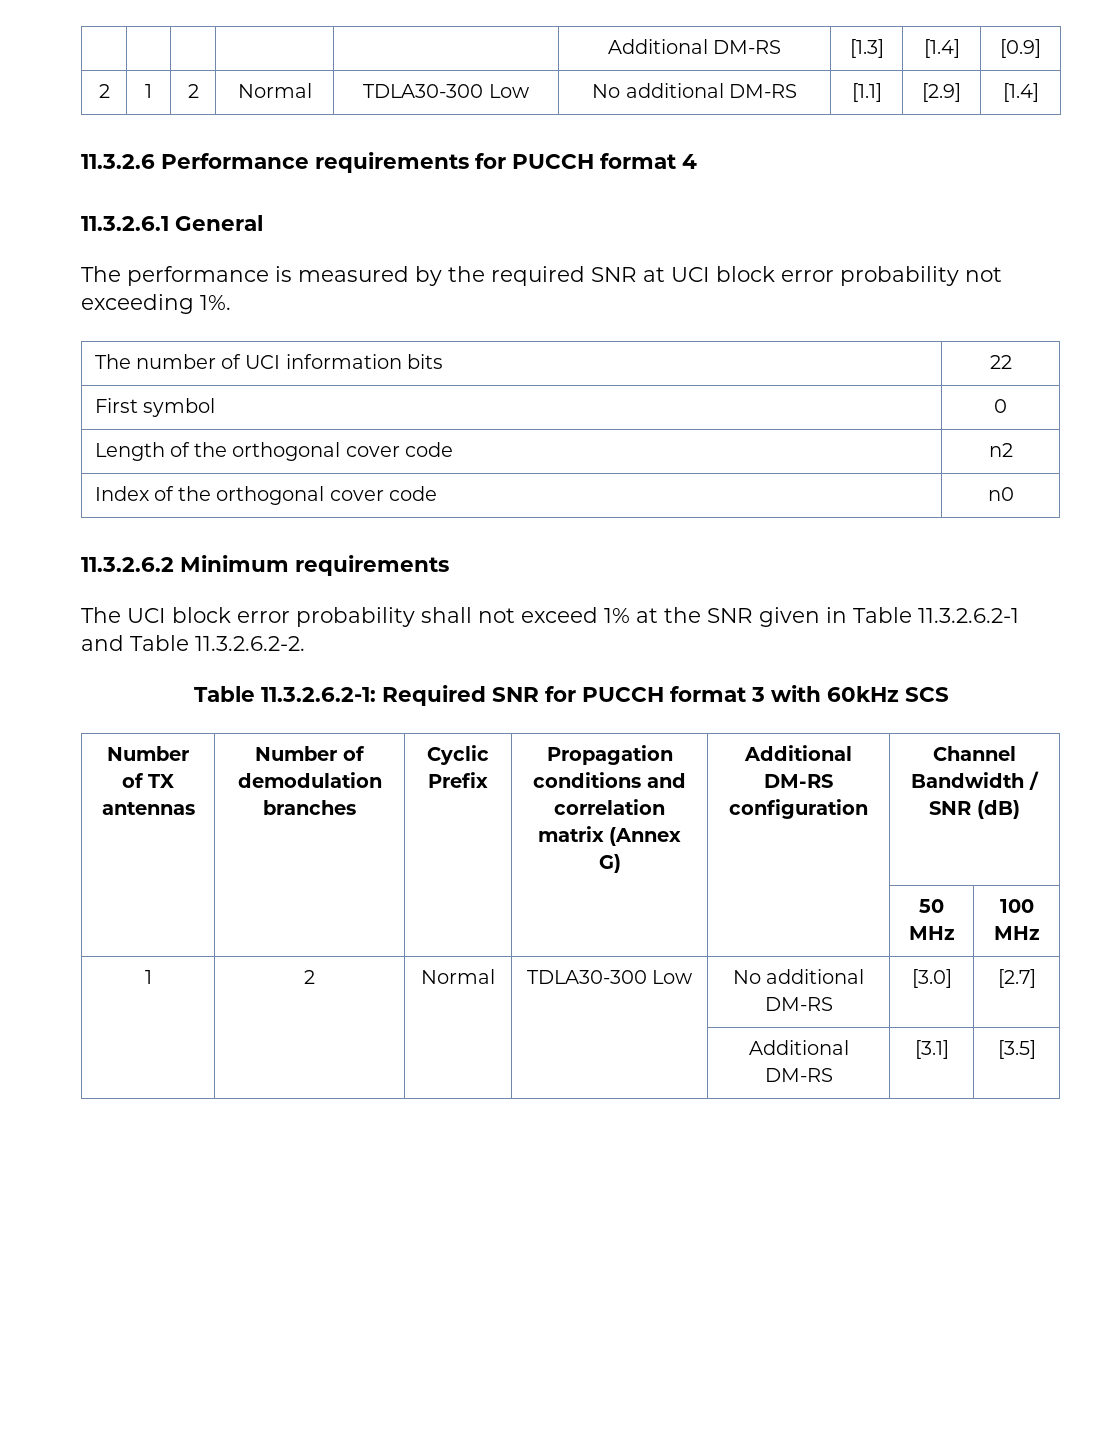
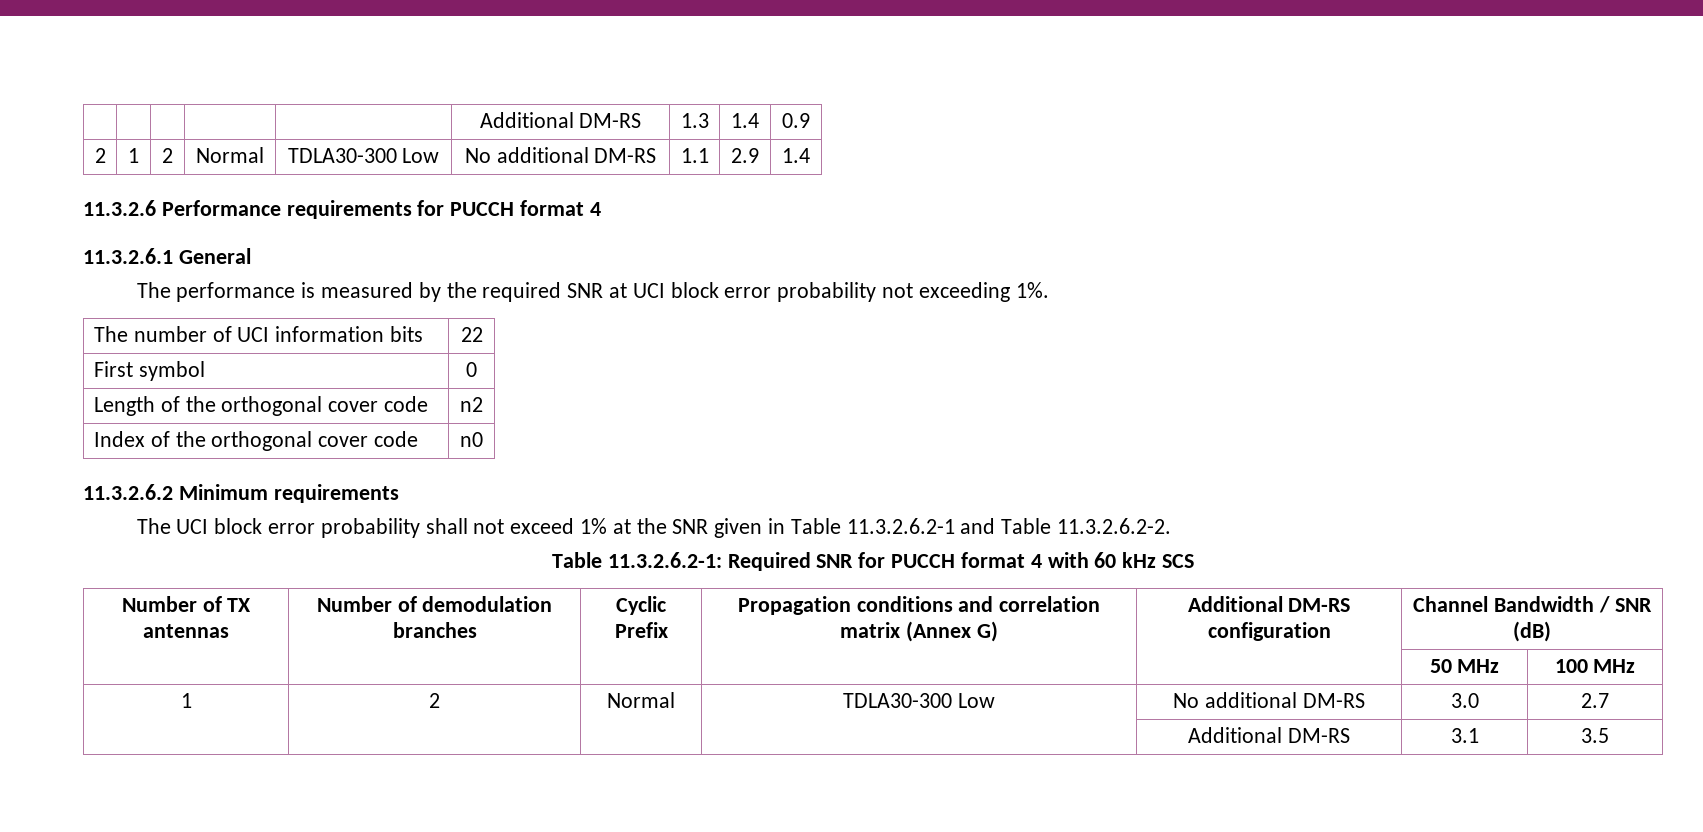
[607,39,782,54] [849,39,884,58] [923,39,960,58] [1000,39,1041,58] | | | | | Additional DM-RS | [1.3] | [1.4] | [0.9] -> [479,112,642,128] [680,113,709,128] [731,113,759,128] [782,113,810,128] | | | | | Additional DM-RS | 1.3 | 1.4 | 0.9
[851,83,882,102] [922,83,961,102] [1002,83,1039,102] [1.1] | [2.9] | [1.4] -> [680,148,709,163] [731,148,759,163] [782,148,810,163] 1.1 | 2.9 | 1.4
[750,685,899,702] 3 with 60kHz -> [1030,552,1157,568] 4 with 60 kHz
[911,969,952,988] [997,969,1036,988] [748,1040,849,1055] [764,1068,833,1082] [914,1040,949,1059] [997,1040,1036,1059] [3.0] | [2.7] // | | | | Additional DM-RS | [3.1] | [3.5] -> [1450,693,1479,708] [1581,693,1609,708] [1188,727,1350,743] [1450,728,1479,743] [1581,728,1609,743] 3.0 | 2.7 // | | | | Additional DM-RS | 3.1 | 3.5

